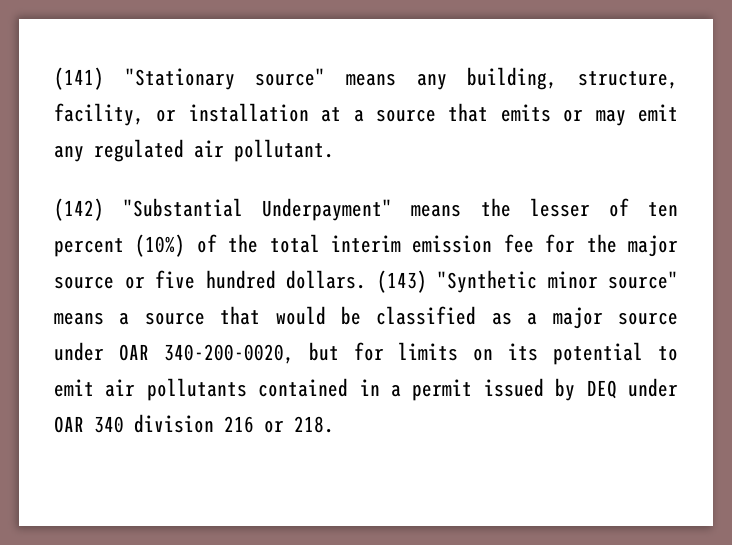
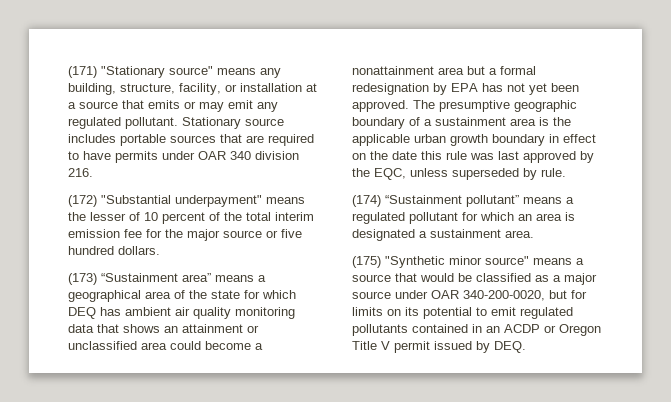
[54,67,104,90] (141) -> [68,66,97,78] (171)
[194,140,224,158] air -> (121, 123) none
[54,198,393,221] // (142) "Substantial Underpayment" -> [182,117,284,129] [68,134,314,146] [68,151,299,163] [68,168,93,177] [68,195,262,207] Stationary source includes portable sources that are required to have permits under OAR 340 division 216. // (172) "Substantial underpayment"
[648,202,678,217] [54,234,186,257] ten percent (10%) -> [144,212,205,224] 10 percent
[376,270,427,293] (143) -> [68,273,266,285] [68,290,296,302] [68,307,295,319] [68,324,259,333] [68,341,263,350] [352,66,536,75] [352,83,579,95] [352,100,577,112] [352,117,571,129] [352,134,596,146] [352,151,594,163] [352,168,566,180] [352,195,574,207] [352,212,575,224] [352,229,534,241] [352,256,381,268] // (173) “Sustainment area” means a geographical area of the state for which DEQ has ambient air quality monitoring data that shows an attainment or unclassified area could become a nonattainment area but a formal redesignation by EPA has not yet been approved. The presumptive geographic boundary of a sustainment area is the applicable urban growth boundary in effect on the date this rule was last approved by the EQC, unless superseded by rule. // (174) “Sustainment pollutant” means a regulated pollutant for which an area is designated a sustainment area. // (175)
[105,379,136,397] air -> [520,307,573,319] regulated
[391,378,678,401] [54,414,334,433] a permit issued by DEQ under OAR 340 division 216 or 218. -> [486,324,601,336] [352,341,526,353] an ACDP or Oregon Title V permit issued by DEQ.

